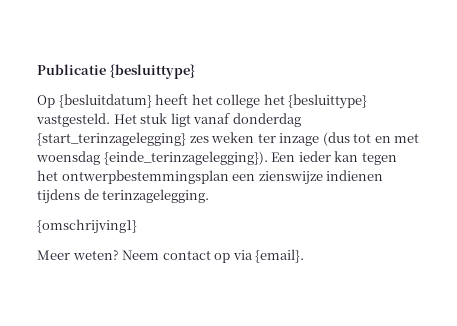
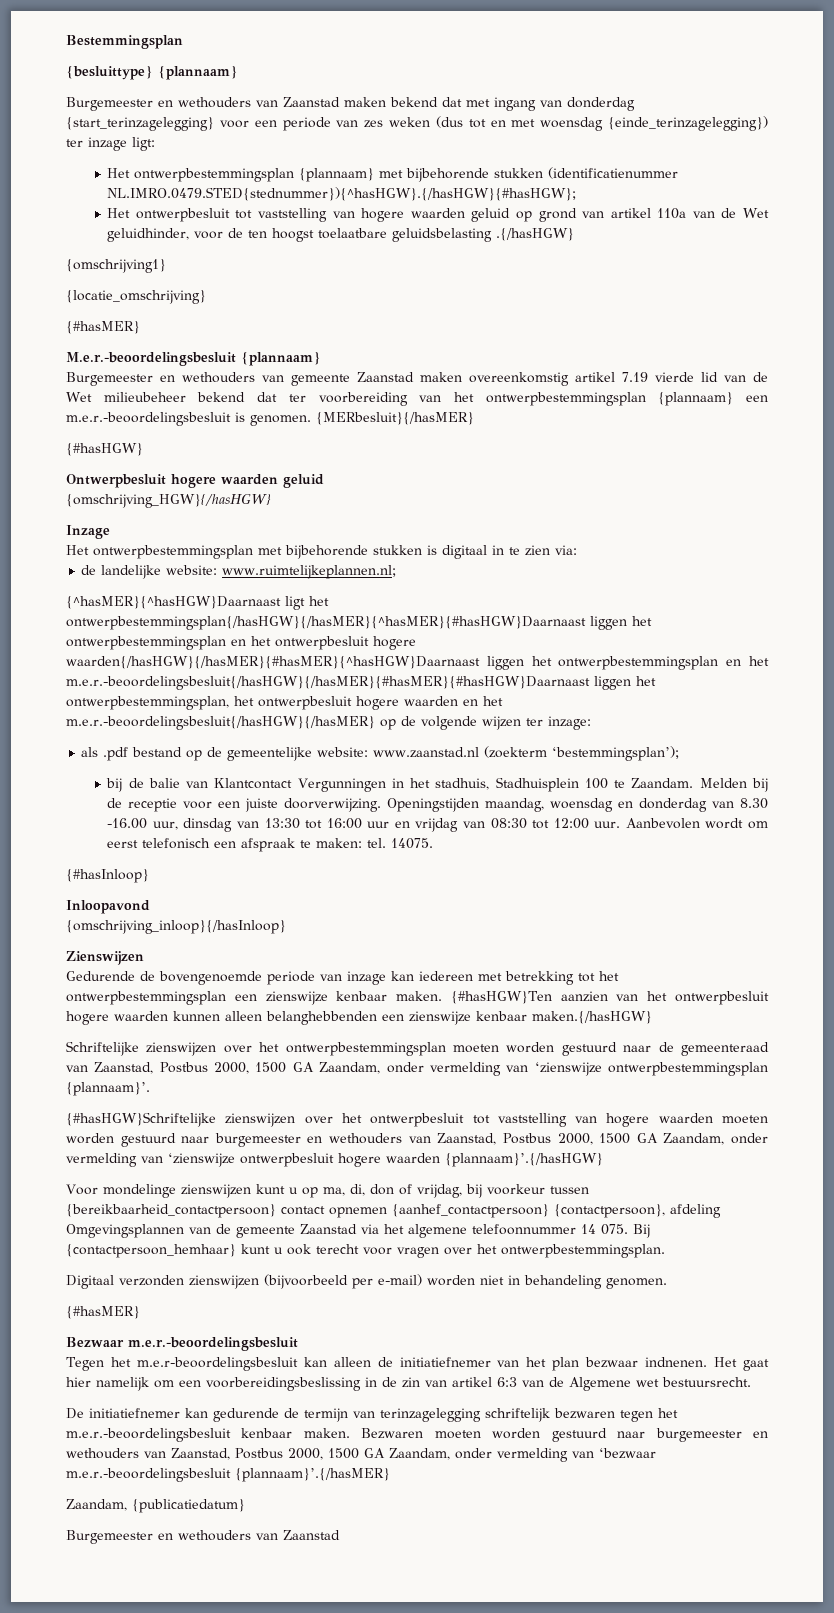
[37,64,195,79] [37,94,368,109] [36,113,301,127] [37,132,320,146] Publicatie {besluittype} // Op {besluitdatum} heeft het college het {besluittype} vastgesteld. Het stuk ligt vanaf donderdag {start_terinzagelegging} zes weken ter inzage -> [66,35,183,49] [66,66,238,80] [66,97,635,111] [66,117,430,131] Bestemmingsplan // {besluittype} {plannaam} // Burgemeester en wethouders van Zaanstad maken bekend dat met ingang van donderdag {start_terinzagelegging} voor een periode van zes weken
[103,151,397,165] [37,170,384,185] [37,189,210,204] [37,219,137,234] [37,249,305,263] {einde_terinzagelegging}). Een ieder kan tegen het ontwerpbestemmingsplan een zienswijze indienen tijdens de terinzagelegging. // {omschrijving1} // Meer weten? Neem contact op via {email}. -> [607,116,768,131] [66,137,155,151] [107,167,679,182] [107,187,577,201] [107,208,769,222] [107,228,575,242] [66,259,166,273] [66,290,206,304] [66,321,140,334] [66,352,321,366] [66,372,768,386] [66,392,768,406] [66,412,474,426] [66,443,143,456] [66,474,324,488] [66,494,271,508] [66,525,110,539] [66,545,577,559] [81,565,397,579] [66,596,329,610] [66,616,652,630] [66,636,416,650] [66,656,769,670] [66,676,656,690] [66,696,503,710] [66,716,591,730] [81,746,680,761] [106,777,768,792] [107,798,768,812] [107,818,768,832] [107,838,434,852] [66,869,149,883] [66,900,150,914] [66,920,286,934] [66,951,144,965] [66,971,619,985] [66,991,770,1005] [66,1011,652,1025] [66,1041,769,1056] [66,1062,769,1076] [66,1082,150,1096] [66,1112,768,1127] [66,1133,769,1147] [66,1153,603,1167] [66,1184,589,1198] [66,1204,721,1218] [66,1224,650,1238] [66,1244,665,1258] [66,1274,667,1289] [66,1306,140,1319] [66,1337,298,1351] [66,1357,769,1371] [66,1377,751,1391] [66,1408,678,1422] [66,1428,769,1442] [66,1448,656,1462] [66,1468,390,1482] [66,1499,245,1513] [66,1530,340,1544] {einde_terinzagelegging}) ter inzage ligt: // Het ontwerpbestemmingsplan {plannaam} met bijbehorende stukken (identificatienummer NL.IMRO.0479.STED{stednummer}){^hasHGW}.{/hasHGW}{#hasHGW}; // Het ontwerpbesluit tot vaststelling van hogere waarden geluid op grond van artikel 110a van de Wet geluidhinder, voor de ten hoogst toelaatbare geluidsbelasting .{/hasHGW} // {omschrijving1} // {locatie_omschrijving} // {#hasMER} // M.e.r.-beoordelingsbesluit {plannaam} // Burgemeester en wethouders van gemeente Zaanstad maken overeenkomstig artikel 7.19 vierde lid van de Wet milieubeheer bekend dat ter voorbereiding van het ontwerpbestemmingsplan {plannaam} een m.e.r.-beoordelingsbesluit is genomen. {MERbesluit}{/hasMER} // {#hasHGW} // Ontwerpbesluit hogere waarden geluid // {omschrijving_HGW}{/hasHGW} // Inzage // Het ontwerpbestemmingsplan met bijbehorende stukken is digitaal in te zien via: // de landelijke website: www.ruimtelijkeplannen.nl; // {^hasMER}{^hasHGW}Daarnaast ligt het ontwerpbestemmingsplan{/hasHGW}{/hasMER}{^hasMER}{#hasHGW}Daarnaast liggen het ontwerpbestemmingsplan en het ontwerpbesluit hogere waarden{/hasHGW}{/hasMER}{#hasMER}{^hasHGW}Daarnaast liggen het ontwerpbestemmingsplan en het m.e.r.-beoordelingsbesluit{/hasHGW}{/hasMER}{#hasMER}{#hasHGW}Daarnaast liggen het ontwerpbestemmingsplan, het ontwerpbesluit hogere waarden en het m.e.r.-beoordelingsbesluit{/hasHGW}{/hasMER} op de volgende wijzen ter inzage: // als .pdf bestand op de gemeentelijke website: www.zaanstad.nl (zoekterm ‘bestemmingsplan’); // bij de balie van Klantcontact Vergunningen in het stadhuis, Stadhuisplein 100 te Zaandam. Melden bij de receptie voor een juiste doorverwijzing. Openingstijden maandag, woensdag en donderdag van 8.30 -16.00 uur, dinsdag van 13:30 tot 16:00 uur en vrijdag van 08:30 tot 12:00 uur. Aanbevolen wordt om eerst telefonisch een afspraak te maken: tel. 14075. // {#hasInloop} // Inloopavond // {omschrijving_inloop}{/hasInloop} // Zienswijzen // Gedurende de bovengenoemde periode van inzage kan iedereen met betrekking tot het ontwerpbestemmingsplan een zienswijze kenbaar maken. {#hasHGW}Ten aanzien van het ontwerpbesluit hogere waarden kunnen alleen belanghebbenden een zienswijze kenbaar maken.{/hasHGW} // Schriftelijke zienswijzen over het ontwerpbestemmingsplan moeten worden gestuurd naar de gemeenteraad van Zaanstad, Postbus 2000, 1500 GA Zaandam, onder vermelding van ‘zienswijze ontwerpbestemmingsplan {plannaam}’. // {#hasHGW}Schriftelijke zienswijzen over het ontwerpbesluit tot vaststelling van hogere waarden moeten worden gestuurd naar burgemeester en wethouders van Zaanstad, Postbus 2000, 1500 GA Zaandam, onder vermelding van ‘zienswijze ontwerpbesluit hogere waarden {plannaam}’.{/hasHGW} // Voor mondelinge zienswijzen kunt u op ma, di, don of vrijdag, bij voorkeur tussen {bereikbaarheid_contactpersoon} contact opnemen {aanhef_contactpersoon} {contactpersoon}, afdeling Omgevingsplannen van de gemeente Zaanstad via het algemene telefoonnummer 14 075. Bij {contactpersoon_hemhaar} kunt u ook terecht voor vragen over het ontwerpbestemmingsplan. // Digitaal verzonden zienswijzen (bijvoorbeeld per e-mail) worden niet in behandeling genomen. // {#hasMER} // Bezwaar m.e.r.-beoordelingsbesluit // Tegen het m.e.r-beoordelingsbesluit kan alleen de initiatiefnemer van het plan bezwaar indnenen. Het gaat hier namelijk om een voorbereidingsbeslissing in de zin van artikel 6:3 van de Algemene wet bestuursrecht. // De initiatiefnemer kan gedurende de termijn van terinzagelegging schriftelijk bezwaren tegen het m.e.r.-beoordelingsbesluit kenbaar maken. Bezwaren moeten worden gestuurd naar burgemeester en wethouders van Zaanstad, Postbus 2000, 1500 GA Zaandam, onder vermelding van ‘bezwaar m.e.r.-beoordelingsbesluit {plannaam}’.{/hasMER} // Zaandam, {publicatiedatum} // Burgemeester en wethouders van Zaanstad

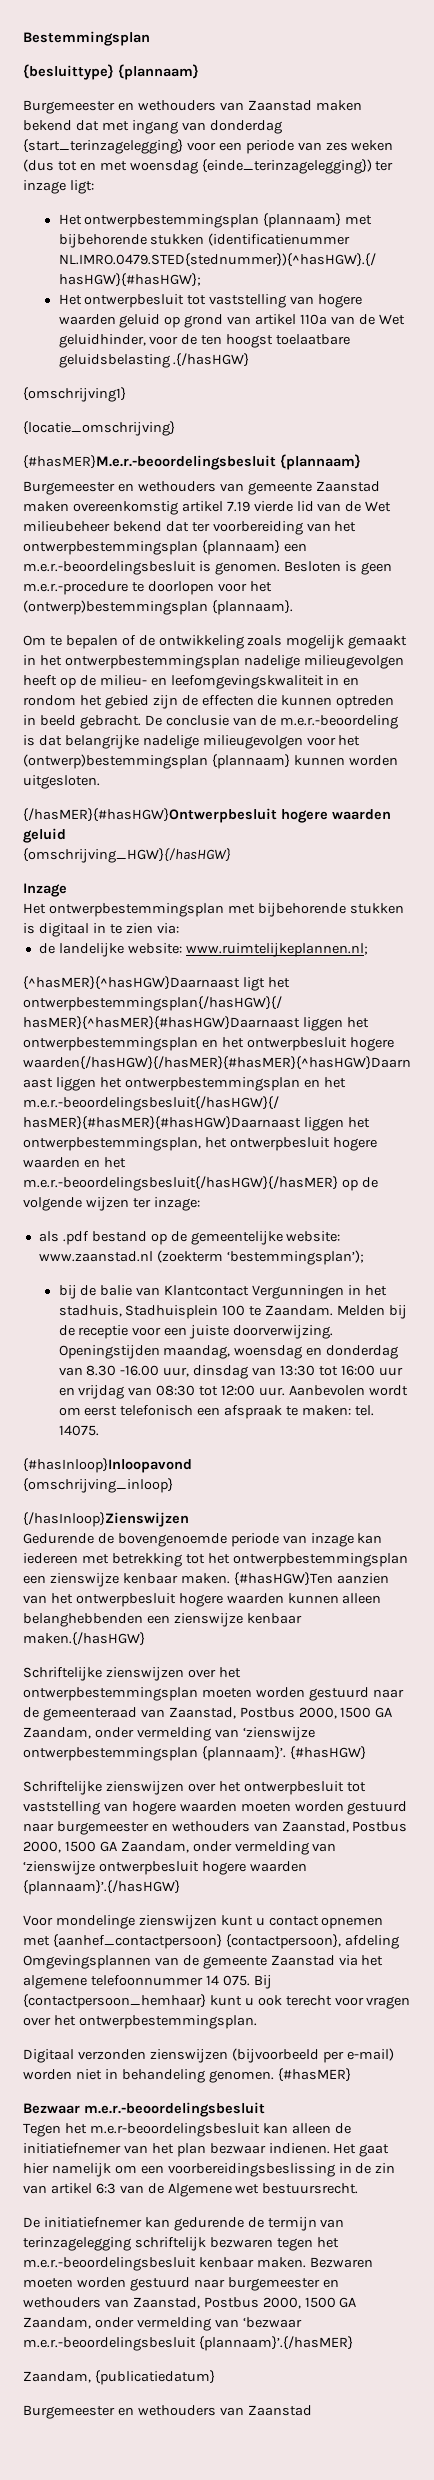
[66,321,140,334] [66,352,236,366] {#hasMER} // M.e.r.-beoordelingsbesluit -> [23,455,276,470] {#hasMER}M.e.r.-beoordelingsbesluit
[316,412,474,425] [66,443,143,456] [66,474,166,488] {MERbesluit}{/hasMER} // {#hasHGW} // Ontwerpbesluit -> [283,561,392,575] [23,581,272,595] [23,600,293,615] [23,635,408,649] [23,655,404,669] [23,675,360,689] [23,695,395,709] [23,715,399,729] [23,735,361,749] [23,754,398,769] [23,775,100,789] [23,808,277,823] Besloten is geen m.e.r.-procedure te doorlopen voor het (ontwerp)bestemmingsplan {plannaam}. // Om te bepalen of de ontwikkeling zoals mogelijk gemaakt in het ontwerpbestemmingsplan nadelige milieugevolgen heeft op de milieu- en leefomgevingskwaliteit in en rondom het gebied zijn de effecten die kunnen optreden in beeld gebracht. De conclusie van de m.e.r.-beoordeling is dat belangrijke nadelige milieugevolgen voor het (ontwerp)bestemmingsplan {plannaam} kunnen worden uitgesloten. // {/hasMER}{#hasHGW}Ontwerpbesluit
[66,869,149,883] [66,900,150,914] [66,920,286,934] [66,951,144,965] {#hasInloop} // Inloopavond // {omschrijving_inloop}{/hasInloop} // Zienswijzen -> [23,1458,192,1473] [23,1478,173,1493] [23,1512,189,1527] {#hasInloop}Inloopavond // {omschrijving_inloop} // {/hasInloop}Zienswijzen
[66,1112,216,1127] // {#hasHGW}Schriftelijke -> [289,1746,366,1760] [23,1781,102,1795] {#hasHGW} // Schriftelijke
[301,1184,589,1198] [66,1204,276,1218] op ma, di, don of vrijdag, bij voorkeur tussen {bereikbaarheid_contactpersoon} -> (265, 1922) none
(387, 1212) none -> [23,1936,50,1946] met
(667, 1283) // -> (274, 2076) none
[645,1357,708,1367] indnenen. -> [268,2143,330,2154] indienen.

